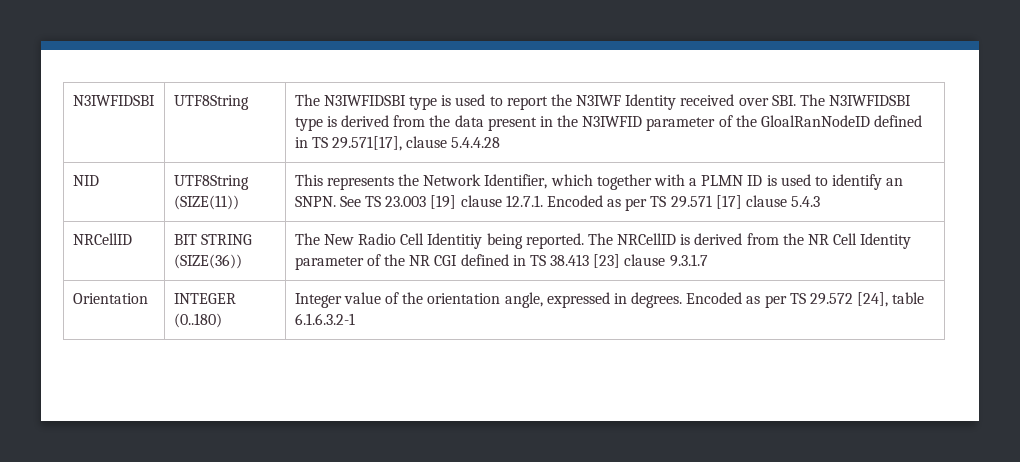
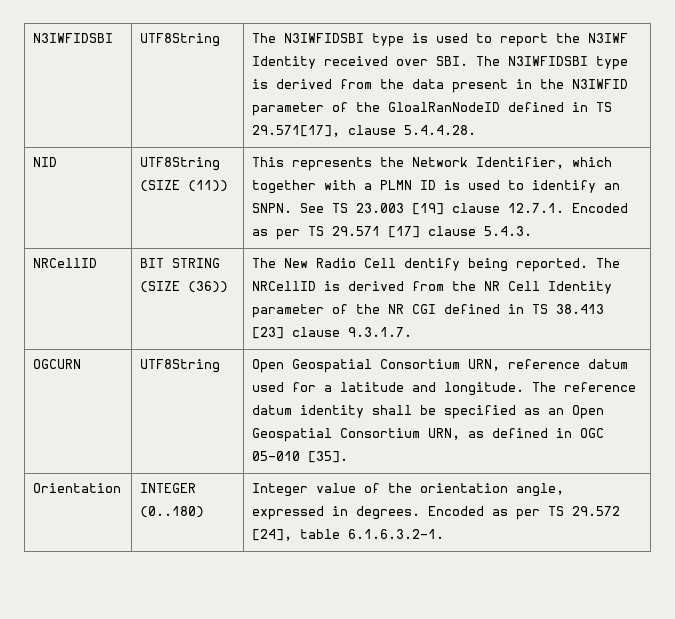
[451,137,501,148] 5.4.4.28 -> [404,125,477,135] 5.4.4.28.
[173,195,239,210] (SIZE(11)) -> [140,180,229,192] (SIZE (11))
[791,196,821,207] 5.4.3 -> [484,226,533,236] 5.4.3.
[173,254,242,269] (SIZE(36)) -> [140,281,229,293] (SIZE (36))
[427,233,483,249] Identitiy -> [404,258,461,271] dentify
[669,254,708,267] 9.3.1.7 -> [348,327,413,337] [33,359,82,369] [140,359,221,373] [252,359,629,373] [252,382,637,396] [252,405,605,419] [252,428,605,442] [252,451,349,463] 9.3.1.7. // OGCURN | UTF8String | Open Geospatial Consortium URN, reference datum used for a latitude and longitude. The reference datum identity shall be specified as an Open Geospatial Consortium URN, as defined in OGC 05-010 [35].
[294,313,355,325] 6.1.6.3.2-1 -> [348,529,445,539] 6.1.6.3.2-1.

